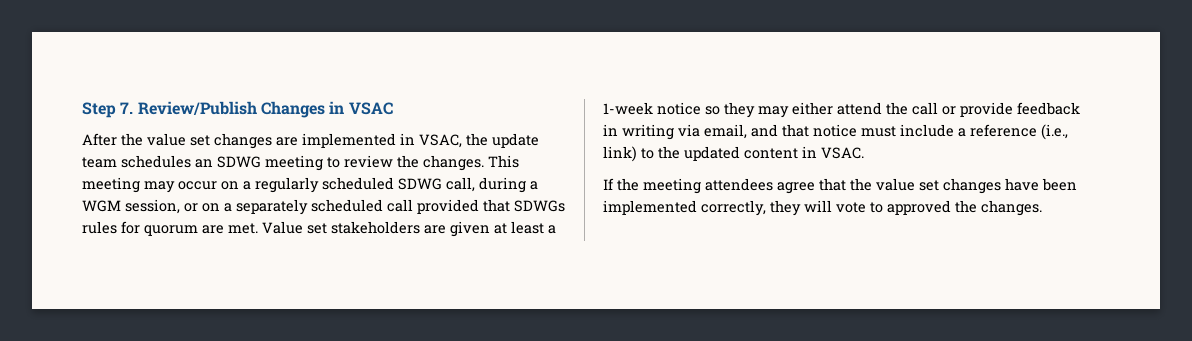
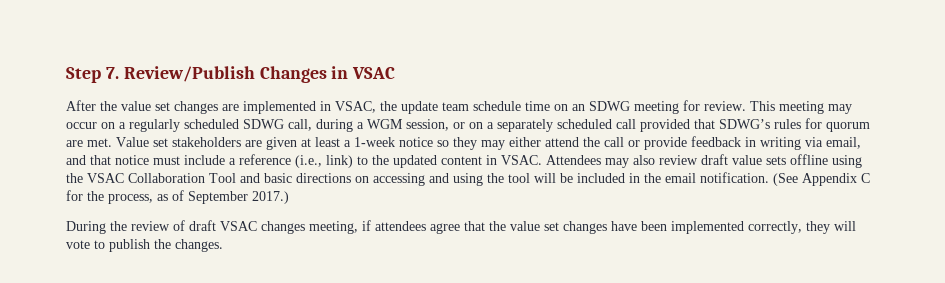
[121,155,484,171] schedules an SDWG meeting to review the changes. -> [473,100,746,114] schedule time on an SDWG meeting for review.
[514,200,565,212] SDWGs -> [719,119,770,129] SDWG’s
[603,178,701,194] // If the meeting -> [546,154,862,168] [66,172,870,186] [66,190,289,204] [66,220,371,234] Attendees may also review draft value sets offline using the VSAC Collaboration Tool and basic directions on accessing and using the tool will be included in the email notification. (See Appendix C for the process, as of September 2017.) // During the review of draft VSAC changes meeting, if
[887,200,951,215] approved -> [109,239,150,252] publish

